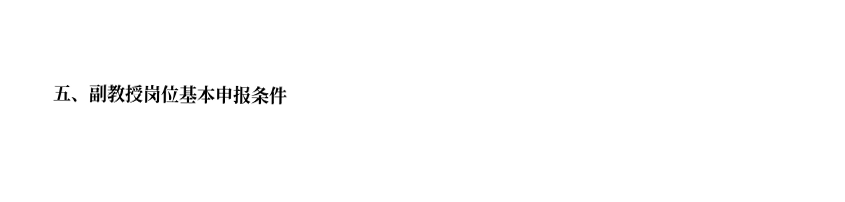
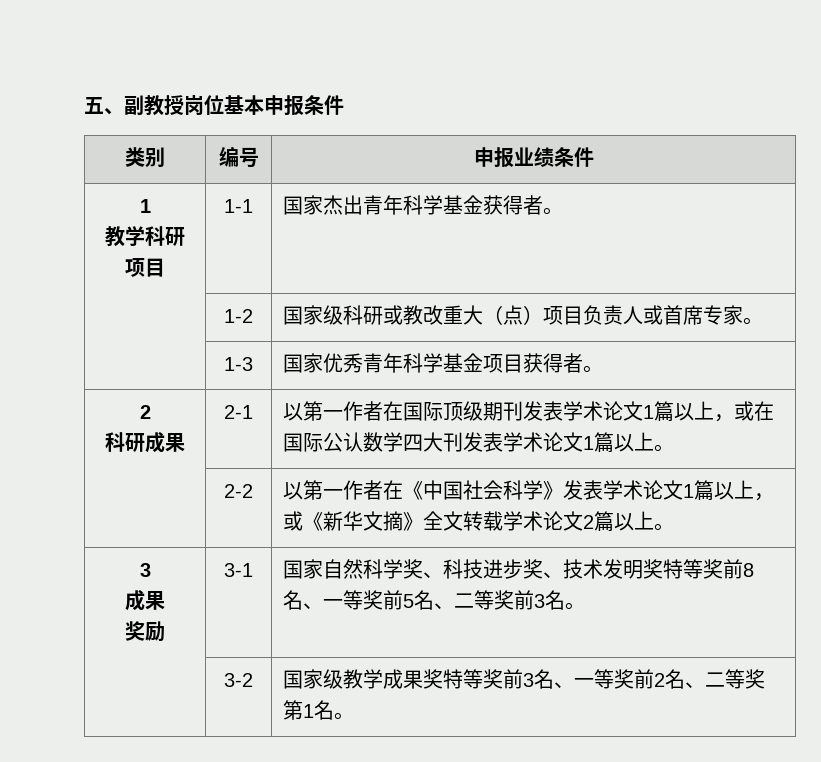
(288, 95) none -> [125,147,165,168] [218,146,259,168] [473,147,594,168] [139,199,151,213] [105,226,185,247] [125,258,165,277] [224,199,253,213] [283,195,564,215] [224,309,253,323] [283,305,764,325] [224,357,253,371] [283,353,604,373] [139,405,151,419] [105,431,185,453] [224,405,253,419] [283,401,775,422] [283,432,675,453] [224,484,253,498] [283,480,775,501] [283,511,675,532] [139,563,151,577] [125,589,165,611] [125,621,165,642] [224,563,253,577] [283,559,755,579] [283,590,586,610] [224,673,253,687] [283,669,766,689] [283,700,355,720] // 类别 | 编号 | 申报业绩条件 // 1 // 教学科研项目 | 1-1 | 国家杰出青年科学基金获得者。 // | 1-2 | 国家级科研或教改重大（点）项目负责人或首席专家。 // | 1-3 | 国家优秀青年科学基金项目获得者。 // 2 // 科研成果 | 2-1 | 以第一作者在国际顶级期刊发表学术论文1篇以上，或在国际公认数学四大刊发表学术论文1篇以上。 // | 2-2 | 以第一作者在《中国社会科学》发表学术论文1篇以上，或《新华文摘》全文转载学术论文2篇以上。 // 3 // 成果 // 奖励 | 3-1 | 国家自然科学奖、科技进步奖、技术发明奖特等奖前8名、一等奖前5名、二等奖前3名。 // | 3-2 | 国家级教学成果奖特等奖前3名、一等奖前2名、二等奖第1名。

